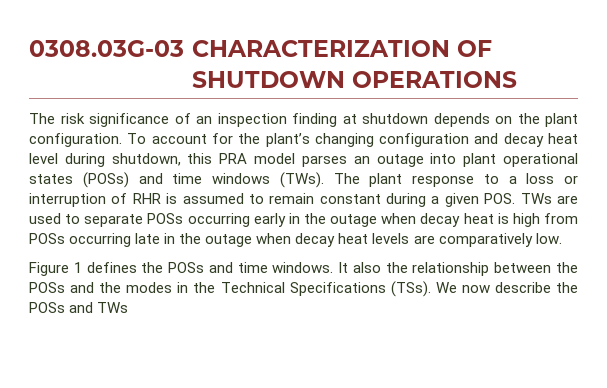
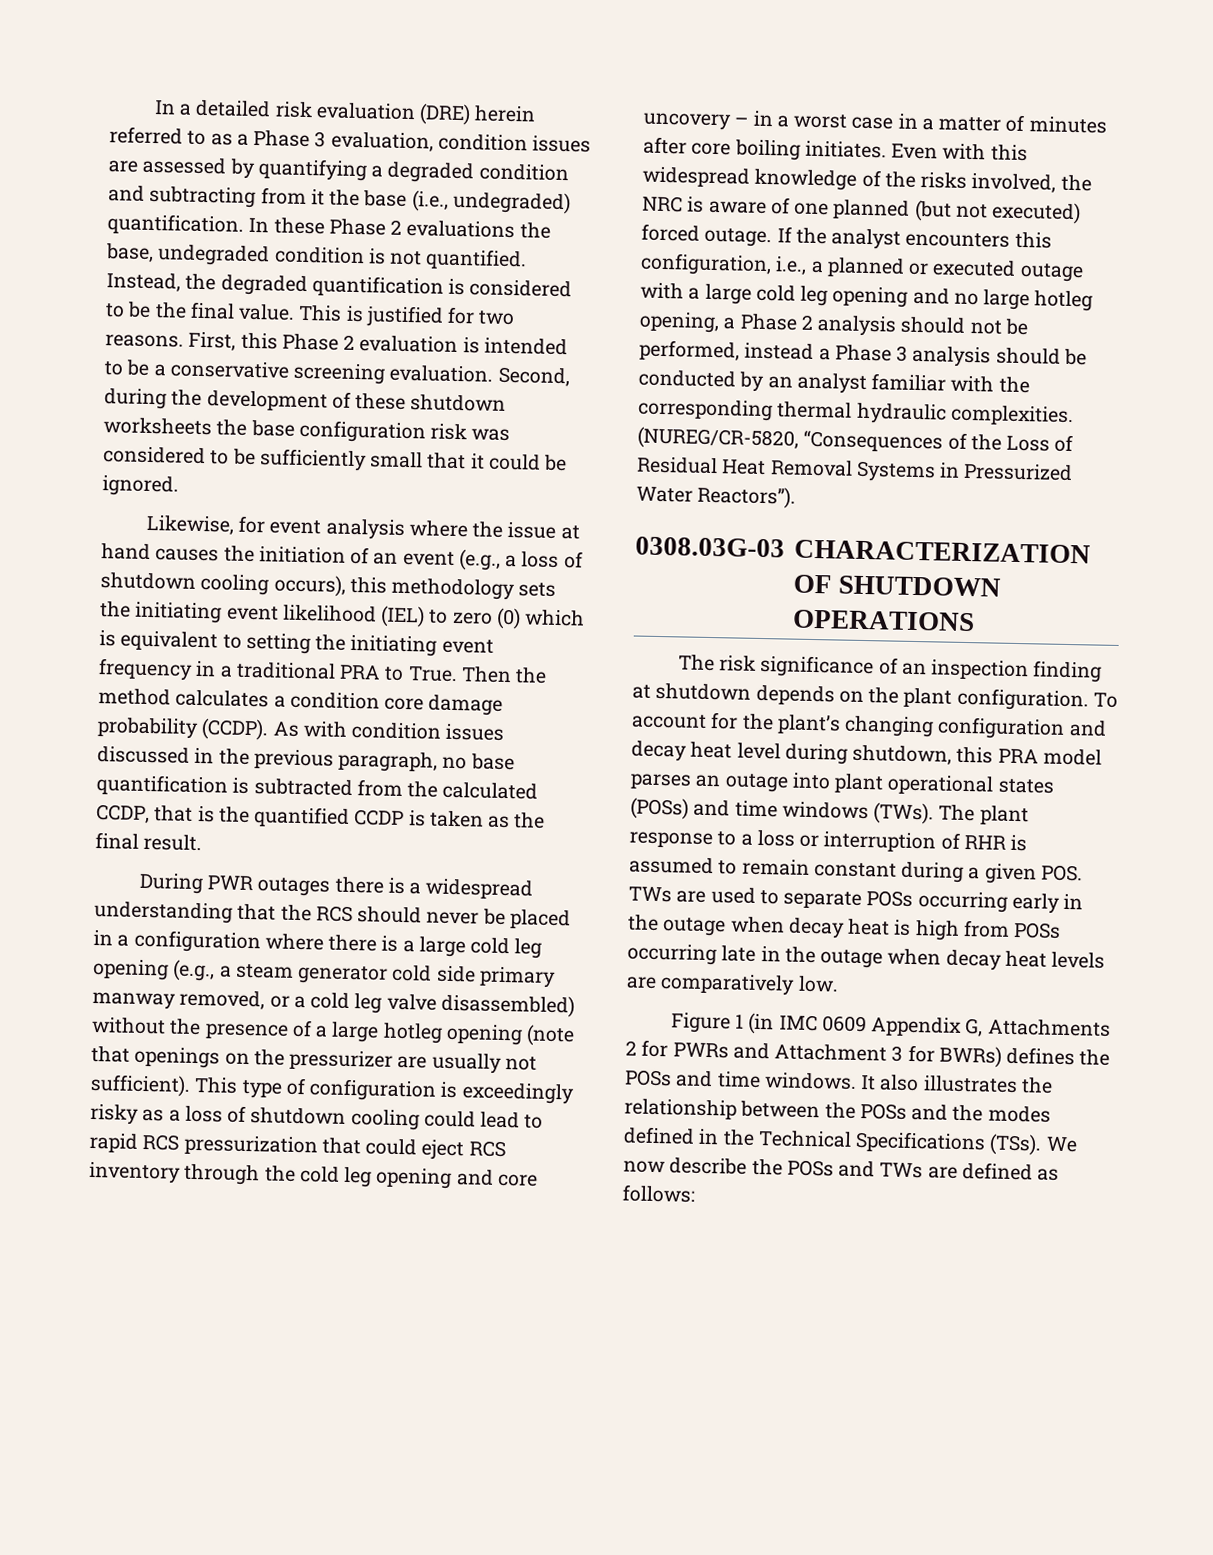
(29, 48) none -> [153,99,537,126] [109,126,592,153] [108,156,569,184] [108,185,571,215] [107,213,551,239] [105,243,528,271] [106,272,573,298] [105,301,516,328] [105,331,568,356] [104,359,570,387] [104,388,507,412] [103,417,511,444] [103,446,568,472] [102,475,179,497] [145,514,580,541] [101,543,583,571] [100,572,557,601] [100,601,586,630] [99,630,494,657] [98,658,548,684] [98,688,504,716] [97,717,506,742] [97,746,515,773] [96,774,539,800] [96,804,546,829] [95,832,203,852] [138,872,534,900] [94,901,571,930] [93,929,543,959] [92,959,556,989] [92,989,575,1018] [91,1016,576,1047] [91,1045,537,1074] [90,1073,574,1105] [90,1103,544,1131] [89,1132,506,1161] [88,1161,538,1190] [643,110,1107,134] [643,136,1028,162] [642,166,1092,193] [642,195,1082,225] [641,223,1052,250] [640,252,1084,283] [640,282,1094,312] [639,311,1029,337] [639,339,1087,368] [638,369,1030,395] [638,398,1074,427] [637,426,1074,453] [636,456,1074,483] [636,485,797,509] In a detailed risk evaluation (DRE) herein referred to as a Phase 3 evaluation, condition issues are assessed by quantifying a degraded condition and subtracting from it the base (i.e., undegraded) quantification. In these Phase 2 evaluations the base, undegraded condition is not quantified. Instead, the degraded quantification is considered to be the final value. This is justified for two reasons. First, this Phase 2 evaluation is intended to be a conservative screening evaluation. Second, during the development of these shutdown worksheets the base configuration risk was considered to be sufficiently small that it could be ignored. // Likewise, for event analysis where the issue at hand causes the initiation of an event (e.g., a loss of shutdown cooling occurs), this methodology sets the initiating event likelihood (IEL) to zero (0) which is equivalent to setting the initiating event frequency in a traditional PRA to True. Then the method calculates a condition core damage probability (CCDP). As with condition issues discussed in the previous paragraph, no base quantification is subtracted from the calculated CCDP, that is the quantified CCDP is taken as the final result. // During PWR outages there is a widespread understanding that the RCS should never be placed in a configuration where there is a large cold leg opening (e.g., a steam generator cold side primary manway removed, or a cold leg valve disassembled) without the presence of a large hotleg opening (note that openings on the pressurizer are usually not sufficient). This type of configuration is exceedingly risky as a loss of shutdown cooling could lead to rapid RCS pressurization that could eject RCS inventory through the cold leg opening and core uncovery – in a worst case in a matter of minutes after core boiling initiates. Even with this widespread knowledge of the risks involved, the NRC is aware of one planned (but not executed) forced outage. If the analyst encounters this configuration, i.e., a planned or executed outage with a large cold leg opening and no large hotleg opening, a Phase 2 analysis should not be performed, instead a Phase 3 analysis should be conducted by an analyst familiar with the corresponding thermal hydraulic complexities. (NUREG/CR-5820, “Consequences of the Loss of Residual Heat Removal Systems in Pressurized Water Reactors”). //
(82, 267) none -> [748,1012,1111,1037] [625,1039,1002,1068] (in IMC 0609 Appendix G, Attachments 2 for PWRs and Attachment 3 for BWRs)
(381, 267) none -> [922,1075,1018,1094] illustrates
(173, 287) none -> [623,1126,695,1145] defined
(129, 307) none -> [927,1162,1060,1181] [622,1184,696,1203] are defined as follows:

